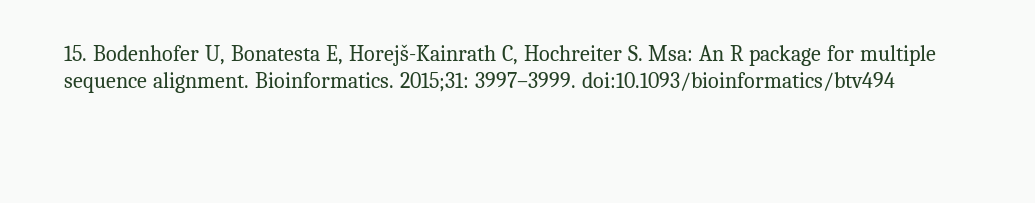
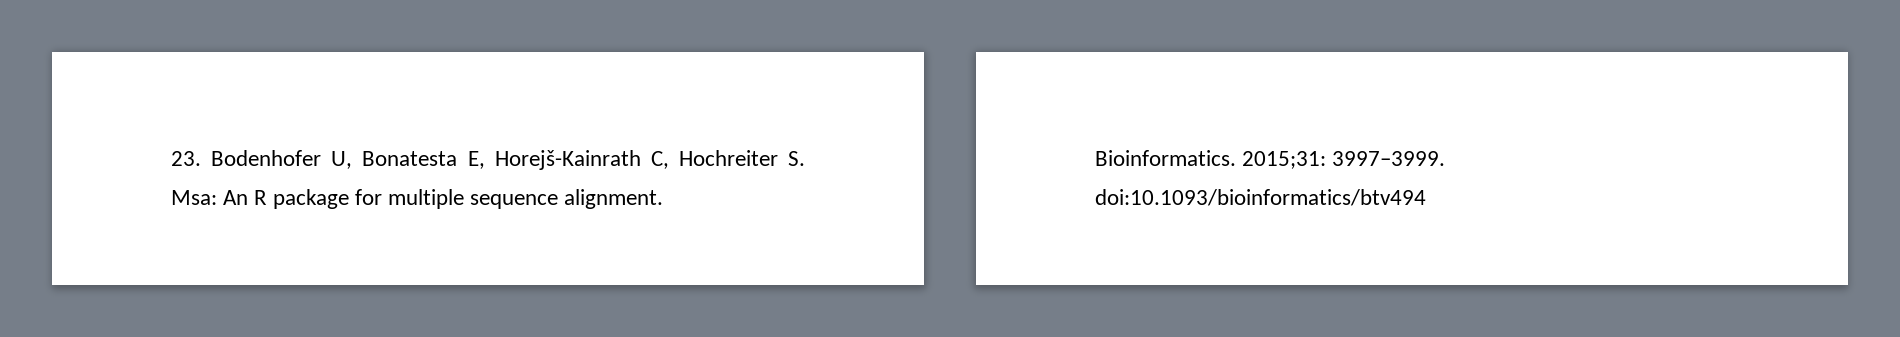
[64,45,87,61] 15. -> [171,151,201,166] 23.

